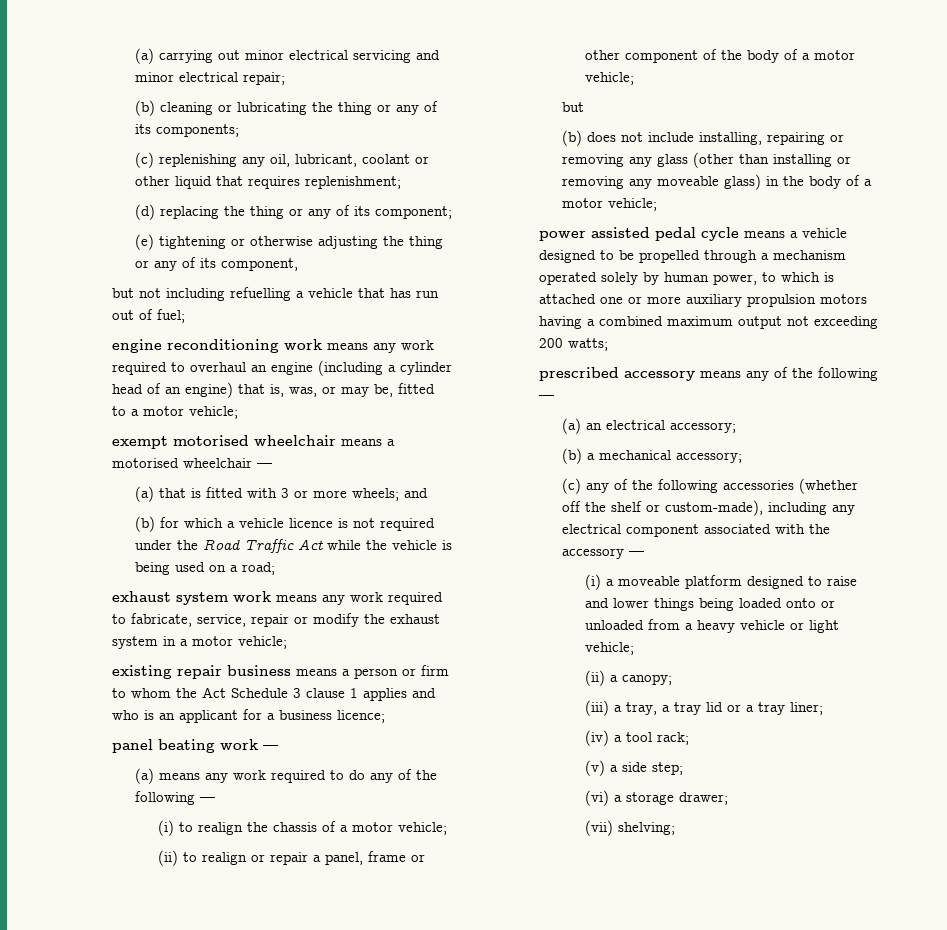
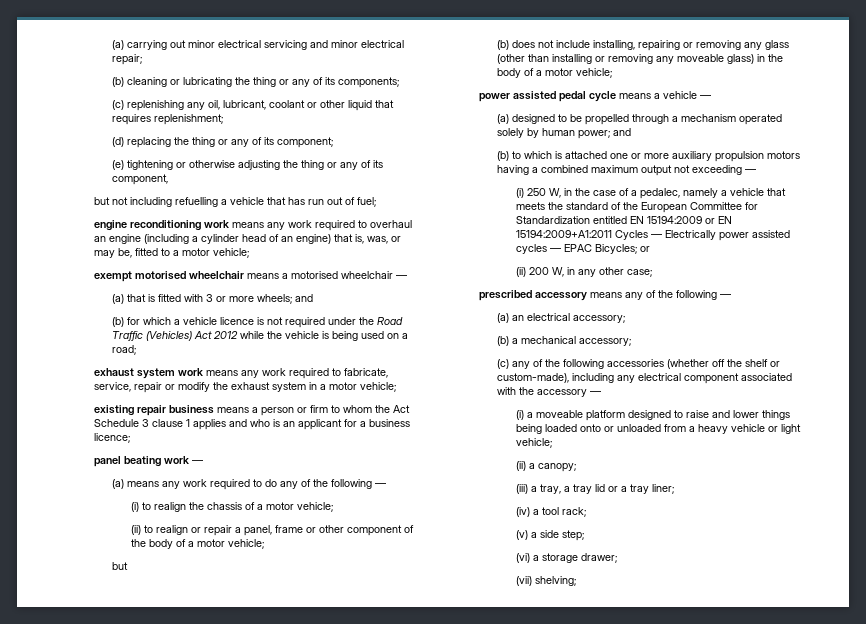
[298,539,324,550] Act -> [146,331,239,341] (Vehicles) Act 2012
(848, 233) none -> [699,95,711,99] [497,114,510,124] — // (a)
[713,274,758,285] power, -> [578,128,632,139] [497,151,510,161] power; and // (b)
[539,338,609,351] 200 watts; -> [745,169,757,173] [515,188,786,199] [515,202,758,213] [515,216,732,224] [515,230,790,241] [515,244,650,254] [515,267,652,277] — // (i) 250 W, in the case of a pedalec, namely a vehicle that meets the standard of the European Committee for Standardization entitled EN 15194:2009 or EN 15194:2009+A1:2011 Cycles — Electrically power assisted cycles — EPAC Bicycles; or // (ii) 200 W, in any other case;

